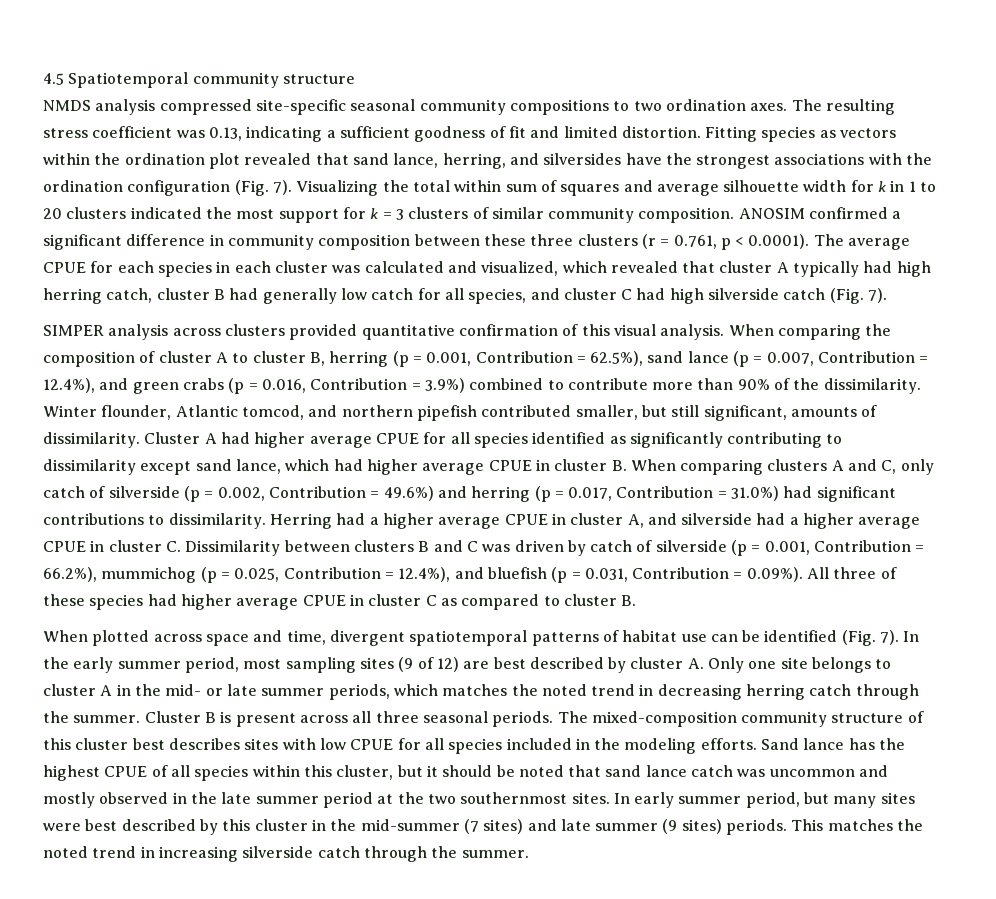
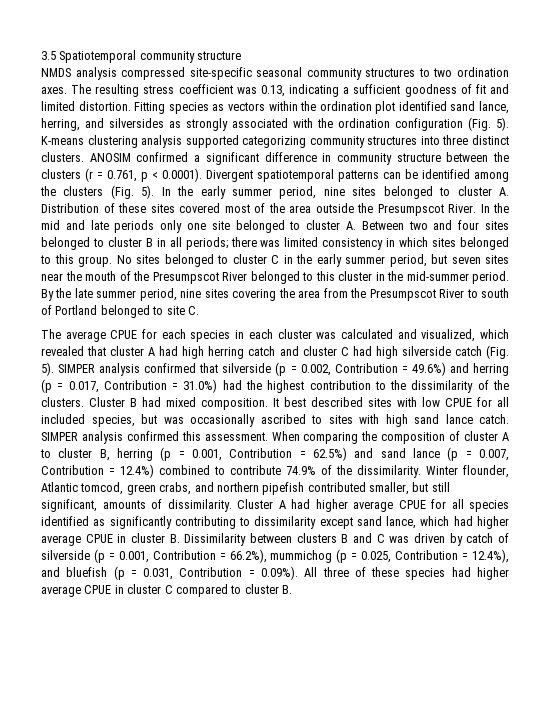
[43,73,64,85] 4.5 -> [41,51,56,60] 3.5
[509,99,609,115] compositions -> [365,68,416,77] structures
[244,153,349,165] revealed that -> [398,101,447,111] identified
[625,153,865,169] have the strongest associations -> [169,118,288,131] as strongly associated
[272,180,937,196] [43,207,735,223] 7). Visualizing the total within sum of squares and average silhouette width for k in 1 to 20 clusters indicated the most support for k = 3 clusters of similar community composition. -> [496,117,509,131] [41,135,509,148] [41,152,84,162] 5). K-means clustering analysis supported categorizing community structures into three distinct clusters.
[318,234,574,250] composition between these three -> [396,152,509,162] structure between the
(810, 241) none -> [206,169,509,182] [40,185,510,199] [41,203,509,216] [41,220,510,233] [41,237,509,250] [40,254,509,267] [41,271,509,284] [41,288,509,301] [41,305,199,318] Divergent spatiotemporal patterns can be identified among the clusters (Fig. 5). In the early summer period, nine sites belonged to cluster A. Distribution of these sites covered most of the area outside the Presumpscot River. In the mid and late periods only one site belonged to cluster A. Between two and four sites belonged to cluster B in all periods; there was limited consistency in which sites belonged to this group. No sites belonged to cluster C in the early summer period, but seven sites near the mouth of the Presumpscot River belonged to this cluster in the mid-summer period. By the late summer period, nine sites covering the area from the Presumpscot River to south of Portland belonged to site C. //
[793,261,860,277] typically -> (156, 351) none
[106,288,527,304] catch, cluster B had generally low catch for all species, -> [248,346,276,356] catch
[868,288,888,303] [43,324,725,340] 7). // SIMPER analysis across clusters provided quantitative confirmation of this visual analysis. -> [41,362,510,376] [41,379,509,393] [41,397,509,410] [41,414,509,427] [41,431,268,444] 5). SIMPER analysis confirmed that silverside (p = 0.002, Contribution = 49.6%) and herring (p = 0.017, Contribution = 31.0%) had the highest contribution to the dissimilarity of the clusters. Cluster B had mixed composition. It best described sites with low CPUE for all included species, but was occasionally ascribed to sites with high sand lance catch. SIMPER analysis confirmed this assessment.
[590,351,644,366] 62.5%), -> [313,447,374,461] 62.5%) and
[43,378,770,394] 12.4%), and green crabs (p = 0.016, Contribution = 3.9%) combined to contribute more than 90% -> [120,464,316,478] 12.4%) combined to contribute 74.9%
(304, 412) none -> [126,482,192,495] green crabs,
[630,459,934,475] [43,486,896,502] [43,513,921,529] [43,540,181,552] When comparing clusters A and C, only catch of silverside (p = 0.002, Contribution = 49.6%) and herring (p = 0.017, Contribution = 31.0%) had significant contributions to dissimilarity. Herring had a higher average CPUE in cluster A, and silverside had a higher average CPUE in cluster C. -> (180, 538) none
[440,598,457,606] as -> (173, 589) none
[43,630,920,646] [43,657,892,673] [43,684,919,700] [43,711,924,727] [43,738,906,754] [43,765,889,781] [43,792,915,808] [43,819,924,835] [43,846,529,862] // When plotted across space and time, divergent spatiotemporal patterns of habitat use can be identified (Fig. 7). In the early summer period, most sampling sites (9 of 12) are best described by cluster A. Only one site belongs to cluster A in the mid- or late summer periods, which matches the noted trend in decreasing herring catch through the summer. Cluster B is present across all three seasonal periods. The mixed-composition community structure of this cluster best describes sites with low CPUE for all species included in the modeling efforts. Sand lance has the highest CPUE of all species within this cluster, but it should be noted that sand lance catch was uncommon and mostly observed in the late summer period at the two southernmost sites. In early summer period, but many sites were best described by this cluster in the mid-summer (7 sites) and late summer (9 sites) periods. This matches the noted trend in increasing silverside catch through the summer. -> (292, 589) none

